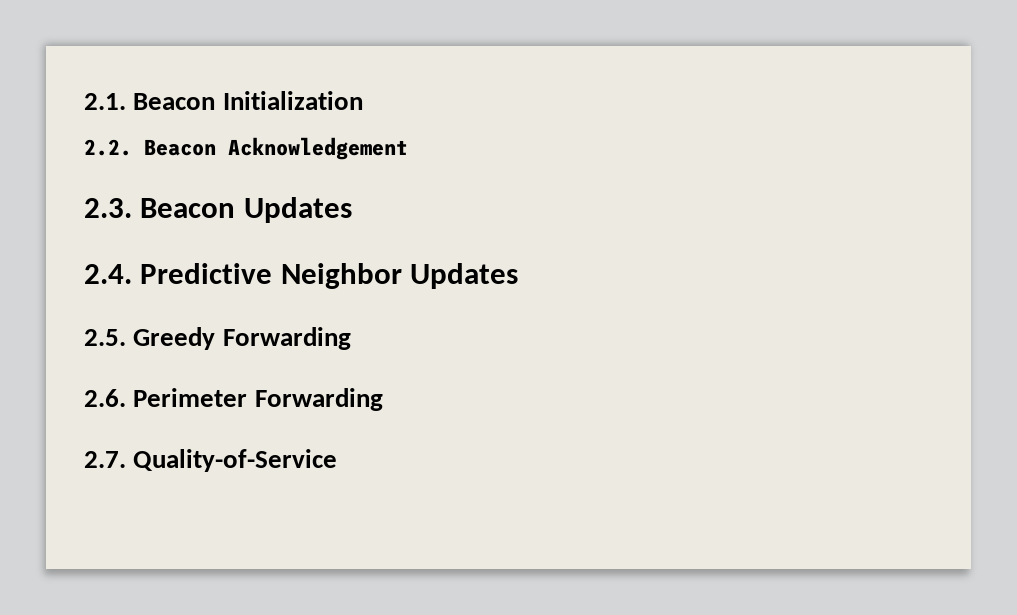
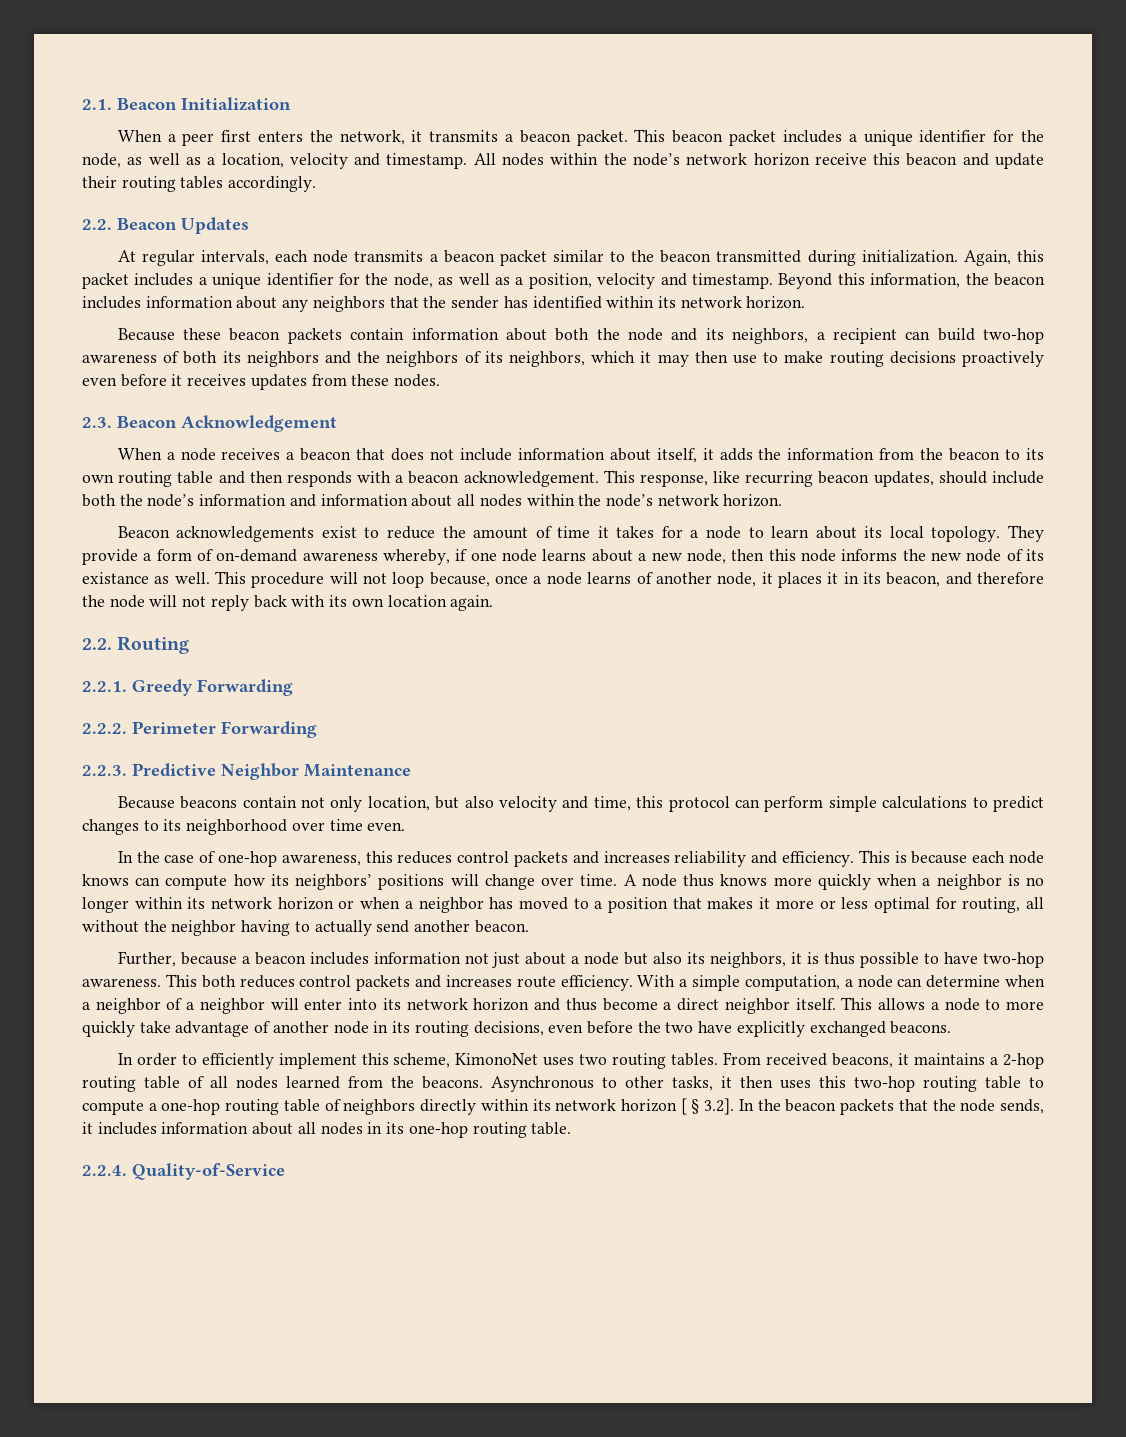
[84,137,408,160] [84,197,352,223] [84,263,519,289] [84,329,126,346] 2.2. Beacon Acknowledgement // 2.3. Beacon Updates // 2.4. Predictive Neighbor Updates // 2.5. -> [117,129,1045,146] [82,153,1044,169] [82,176,317,192] [82,217,249,234] [117,250,1044,266] [82,273,1045,289] [82,296,806,312] [117,328,1045,344] [82,351,1045,367] [82,374,441,390] [82,415,337,432] [117,448,1045,463] [82,470,1044,487] [82,494,783,507] [117,525,1045,542] [82,549,1044,565] [82,571,1044,588] [82,595,494,611] [82,636,190,654] [82,681,127,692] When a peer first enters the network, it transmits a beacon packet. This beacon packet includes a unique identifier for the node, as well as a location, velocity and timestamp. All nodes within the node’s network horizon receive this beacon and update their routing tables accordingly. // 2.2. Beacon Updates // At regular intervals, each node transmits a beacon packet similar to the beacon transmitted during initialization. Again, this packet includes a unique identifier for the node, as well as a position, velocity and timestamp. Beyond this information, the beacon includes information about any neighbors that the sender has identified within its network horizon. // Because these beacon packets contain information about both the node and its neighbors, a recipient can build two-hop awareness of both its neighbors and the neighbors of its neighbors, which it may then use to make routing decisions proactively even before it receives updates from these nodes. // 2.3. Beacon Acknowledgement // When a node receives a beacon that does not include information about itself, it adds the information from the beacon to its own routing table and then responds with a beacon acknowledgement. This response, like recurring beacon updates, should include both the node’s information and information about all nodes within the node’s network horizon. // Beacon acknowledgements exist to reduce the amount of time it takes for a node to learn about its local topology. They provide a form of on-demand awareness whereby, if one node learns about a new node, then this node informs the new node of its existance as well. This procedure will not loop because, once a node learns of another node, it places it in its beacon, and therefore the node will not reply back with its own location again. // 2.2. Routing // 2.2.1.
[84,389,126,407] 2.6. -> [82,723,127,734] 2.2.2.
[84,451,126,468] 2.7. -> [82,763,411,780] [117,796,1044,812] [82,819,406,835] [117,850,1044,867] [82,874,1044,890] [82,897,1044,913] [82,920,529,936] [117,951,1045,968] [82,974,1046,991] [82,997,1045,1014] [82,1021,952,1037] [117,1052,1044,1069] [82,1076,1044,1092] [82,1098,1045,1115] [82,1122,572,1138] [82,1165,127,1176] 2.2.3. Predictive Neighbor Maintenance // Because beacons contain not only location, but also velocity and time, this protocol can perform simple calculations to predict changes to its neighborhood over time even. // In the case of one-hop awareness, this reduces control packets and increases reliability and efficiency. This is because each node knows can compute how its neighbors’ positions will change over time. A node thus knows more quickly when a neighbor is no longer within its network horizon or when a neighbor has moved to a position that makes it more or less optimal for routing, all without the neighbor having to actually send another beacon. // Further, because a beacon includes information not just about a node but also its neighbors, it is thus possible to have two-hop awareness. This both reduces control packets and increases route efficiency. With a simple computation, a node can determine when a neighbor of a neighbor will enter into its network horizon and thus become a direct neighbor itself. This allows a node to more quickly take advantage of another node in its routing decisions, even before the two have explicitly exchanged beacons. // In order to efficiently implement this scheme, KimonoNet uses two routing tables. From received beacons, it maintains a 2-hop routing table of all nodes learned from the beacons. Asynchronous to other tasks, it then uses this two-hop routing table to compute a one-hop routing table of neighbors directly within its network horizon [ § 3.2]. In the beacon packets that the node sends, it includes information about all nodes in its one-hop routing table. // 2.2.4.

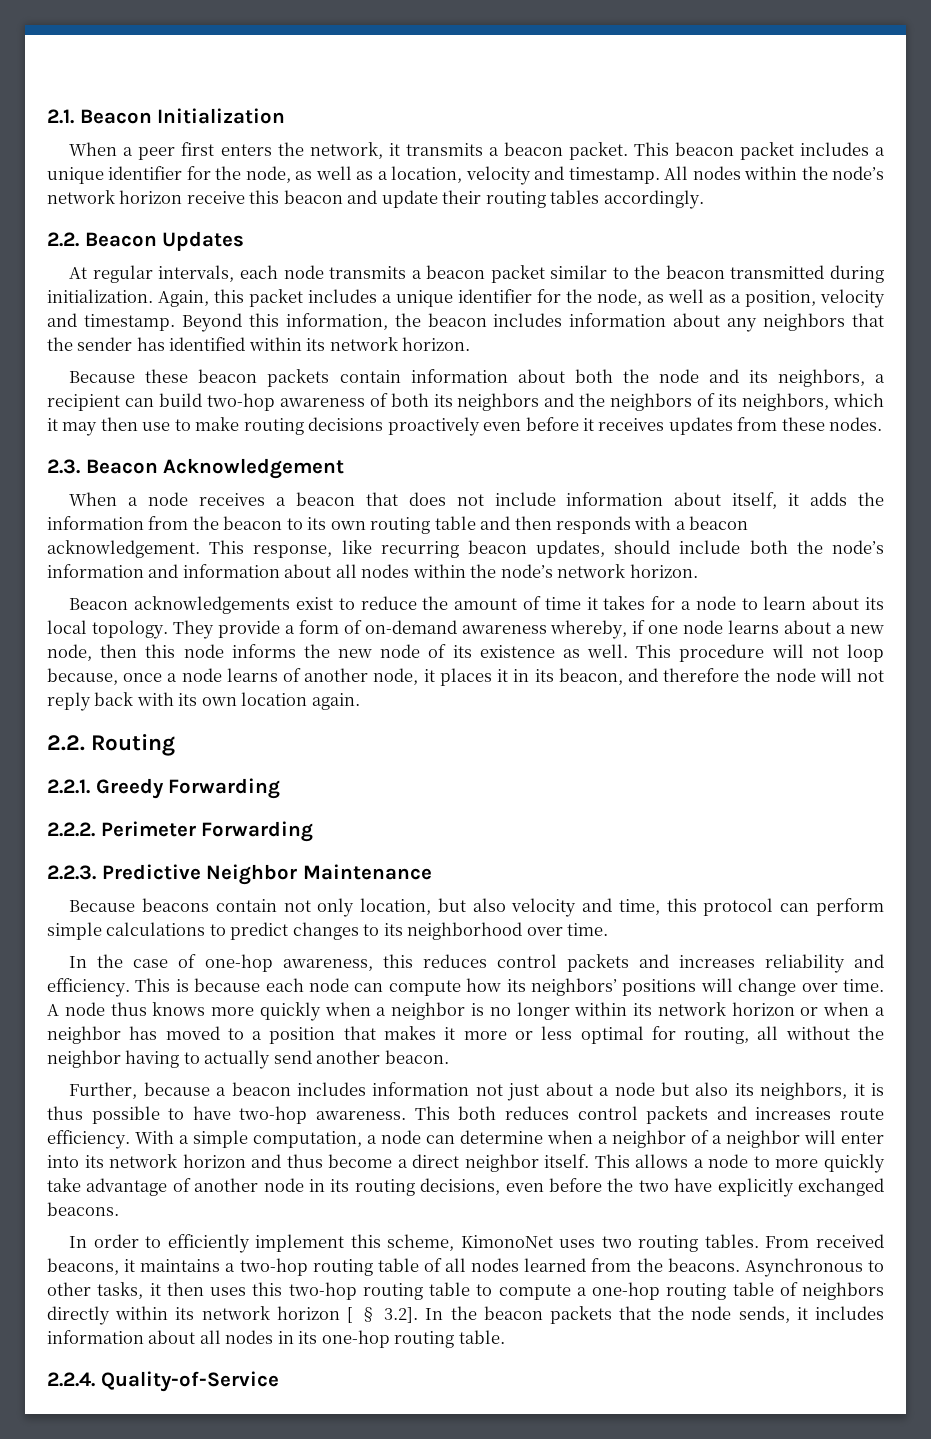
[82,572,149,584] existance -> [479,645,555,658] existence
[329,819,406,831] time even. -> [567,923,609,936] time.
[82,874,129,886] knows -> (349, 985) none
[1002,1053,1044,1069] 2-hop -> [239,1258,308,1276] two-hop

